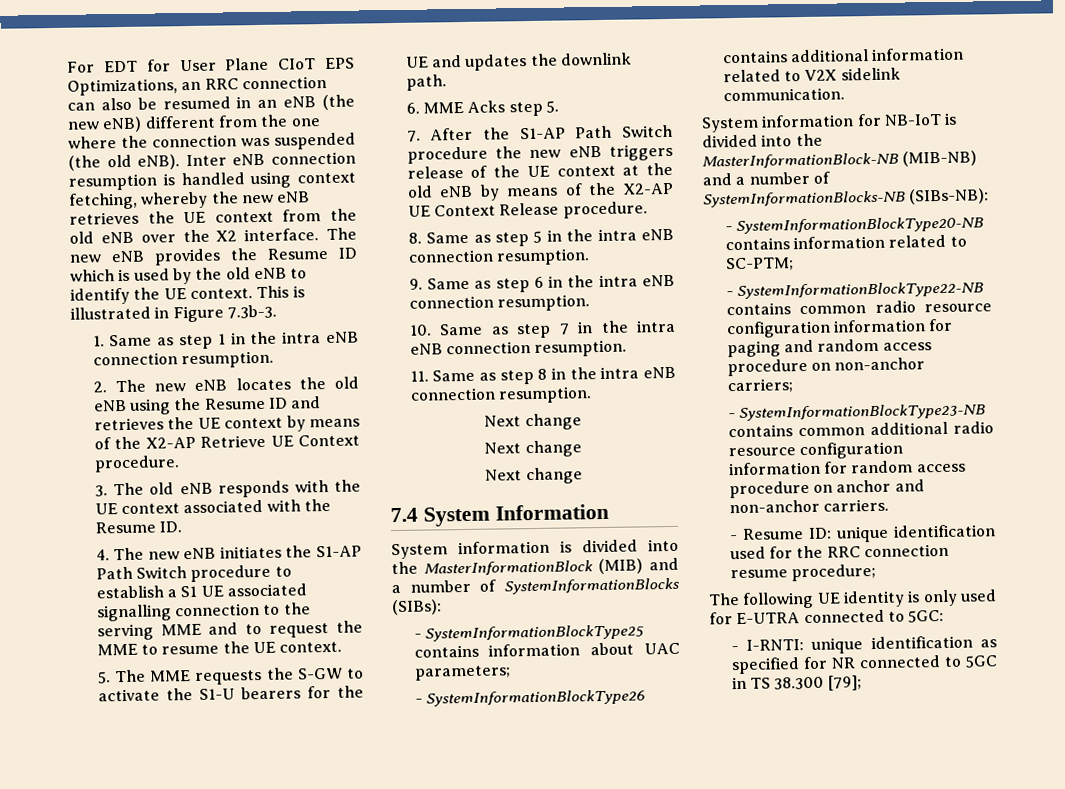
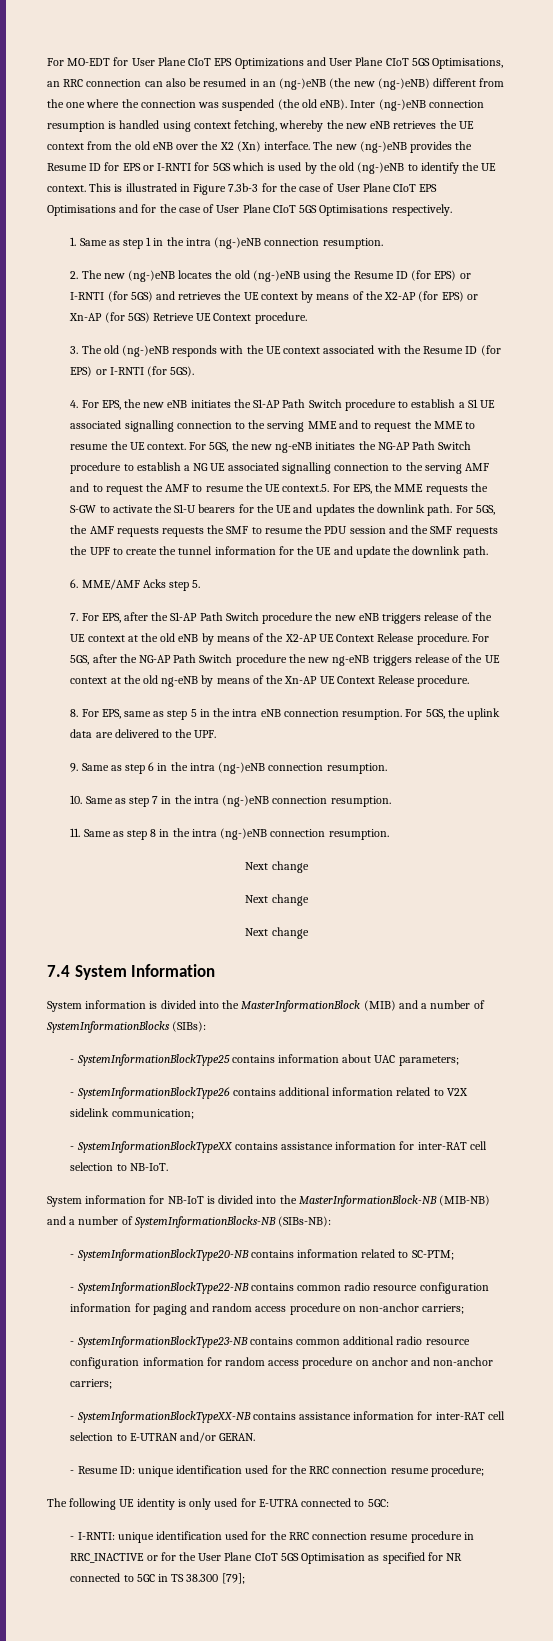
[67,60,138,73] For EDT -> [47,58,111,66] For MO-EDT
[67,78,178,96] Optimizations, -> [234,57,504,69] Optimizations and User Plane CIoT 5GS Optimisations,
[283,96,317,108] eNB -> [279,78,327,90] (ng-)eNB
[102,116,143,133] eNB) -> [377,78,430,90] (ng-)eNB)
[232,153,266,166] eNB -> [378,99,426,111] (ng-)eNB
(238, 236) none -> [236,141,261,152] (Xn)
[111,250,145,263] eNB -> [359,141,407,153] (ng-)eNB
(357, 253) none -> [104,162,231,171] for EPS or I-RNTI for 5GS
[253,267,287,280] eNB -> [357,162,405,174] (ng-)eNB
[226,304,277,319] 7.3b-3. -> [228,183,438,192] [47,204,452,216] 7.3b-3 for the case of User Plane CIoT EPS Optimisations and for the case of User Plane CIoT 5GS Optimisations respectively.
[325,331,359,344] eNB -> [214,237,262,249] (ng-)eNB
[194,379,228,391] eNB -> [128,270,176,282] (ng-)eNB
[93,399,127,412] eNB -> [252,270,300,282] (ng-)eNB
(288, 403) none -> [411,270,471,281] [70,291,153,302] (for EPS) or I-RNTI (for 5GS)
(196, 442) none -> [418,291,478,302] [69,312,150,323] (for EPS) or Xn-AP (for 5GS)
[179,482,213,495] eNB -> [122,345,170,357] (ng-)eNB
[159,521,183,533] [95,547,145,561] ID. // 4. The -> [465,345,501,356] [70,366,195,377] [70,399,142,410] ID (for EPS) or I-RNTI (for 5GS). // 4. For EPS, the
[97,669,146,684] // 5. The -> [189,441,472,453] [70,462,490,474] [70,483,393,495] For 5GS, the new ng-eNB initiates the NG-AP Path Switch procedure to establish a NG UE associated signalling connection to the serving AMF and to request the AMF to resume the UE context.5. For EPS, the
(447, 82) none -> [455,505,495,515] [70,525,498,537] [70,546,488,558] For 5GS, the AMF requests requests the SMF to resume the PDU session and the SMF requests the UPF to create the tunnel information for the UE and update the downlink path.
[423,101,465,114] MME -> [81,579,140,590] MME/AMF
[430,127,474,141] After -> [81,612,149,623] For EPS, after
[407,231,470,244] // 8. Same -> [471,634,489,642] [70,654,500,666] [70,675,470,687] [70,709,152,719] For 5GS, after the NG-AP Path Switch procedure the new ng-eNB triggers release of the UE context at the old ng-eNB by means of the Xn-AP UE Context Release procedure. // 8. For EPS, same
(591, 257) none -> [405,708,501,720] [70,729,217,738] For 5GS, the uplink data are delivered to the UPF.
[642,274,675,287] eNB -> [218,762,266,774] (ng-)eNB
[409,343,443,355] eNB -> [222,795,270,807] (ng-)eNB
[643,366,676,379] eNB -> [220,828,268,840] (ng-)eNB
[722,87,845,102] communication. -> [111,1109,194,1119] [70,1141,487,1153] [70,1162,168,1171] communication; // - SystemInformationBlockTypeXX contains assistance information for inter-RAT cell selection to NB-IoT.
[823,498,890,512] carriers. -> [70,1379,113,1389] [70,1411,505,1423] [70,1432,256,1443] carriers; // - SystemInformationBlockTypeXX-NB contains assistance information for inter-RAT cell selection to E-UTRAN and/or GERAN.
(973, 642) none -> [225,1531,474,1543] [70,1552,366,1564] used for the RRC connection resume procedure in RRC_INACTIVE or for the User Plane CIoT 5GS Optimisation

